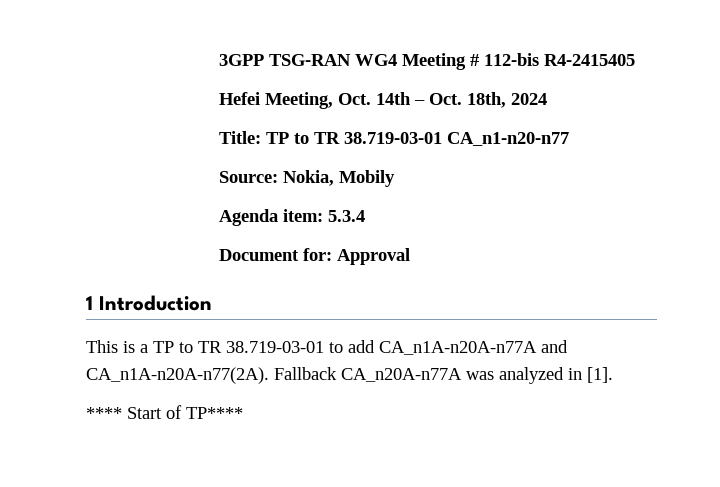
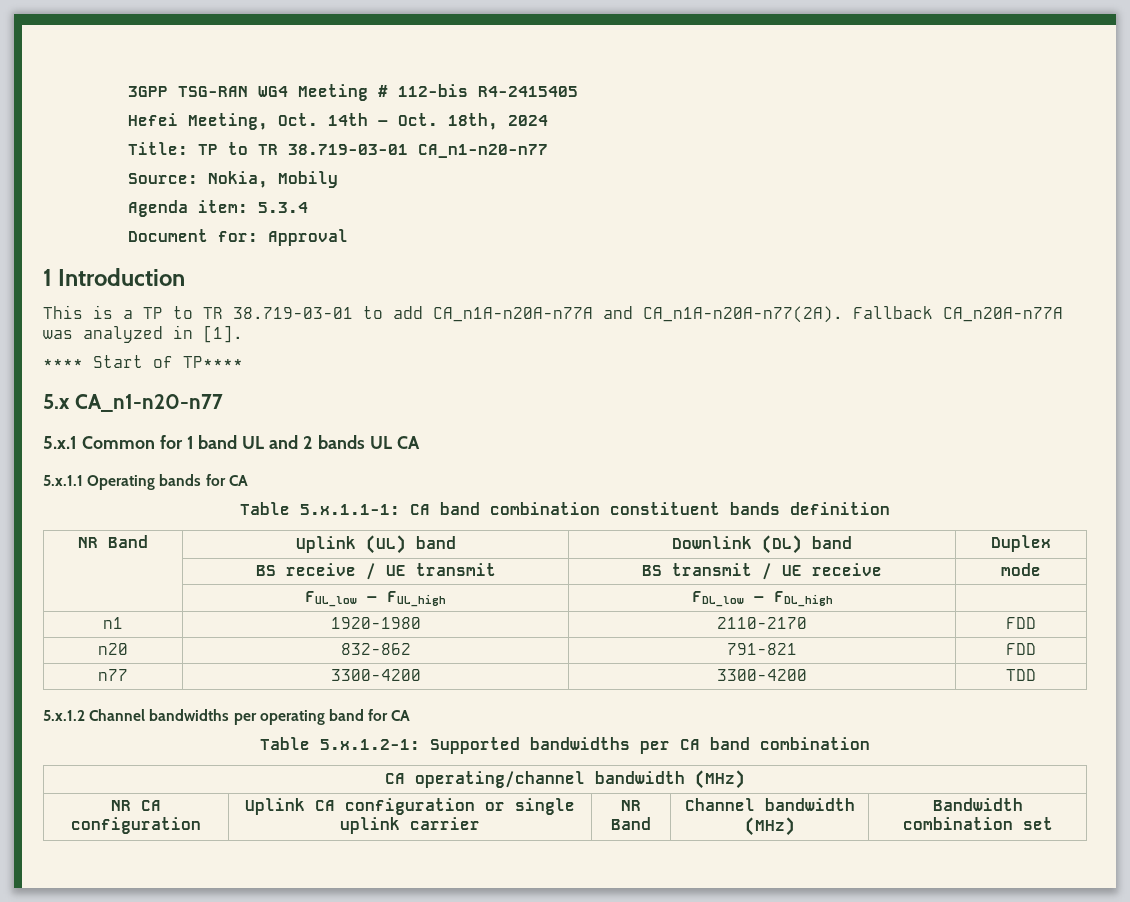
(243, 413) none -> [43,394,223,412] [43,435,420,449] [43,474,248,490] [240,502,890,515] [78,535,148,548] [295,535,456,554] [671,535,852,554] [991,535,1051,552] [255,563,496,580] [641,563,882,580] [1001,563,1041,576] [305,591,446,607] [691,591,833,607] [103,617,123,629] [330,617,421,629] [716,617,807,629] [1006,617,1036,629] [98,643,128,655] [340,643,411,655] [726,643,797,655] [1006,643,1036,655] [98,669,128,681] [330,669,421,681] [716,669,807,681] [1006,669,1036,681] [43,709,411,725] [260,737,870,754] [385,770,745,789] [111,800,161,811] [71,817,201,834] [245,798,575,815] [340,817,480,834] [621,800,641,811] [611,817,651,830] [684,798,855,811] [744,817,795,836] [932,798,1023,811] [902,817,1053,830] // 5.x CA_n1-n20-n77 // 5.x.1 Common for 1 band UL and 2 bands UL CA // 5.x.1.1 Operating bands for CA // Table 5.x.1.1-1: CA band combination constituent bands definition // NR Band | Uplink (UL) band | Downlink (DL) band | Duplex // | BS receive / UE transmit | BS transmit / UE receive | mode // | FUL_low – FUL_high | FDL_low – FDL_high | // n1 | 1920-1980 | 2110-2170 | FDD // n20 | 832-862 | 791-821 | FDD // n77 | 3300-4200 | 3300-4200 | TDD // 5.x.1.2 Channel bandwidths per operating band for CA // Table 5.x.1.2-1: Supported bandwidths per CA band combination // CA operating/channel bandwidth (MHz) // NR CA configuration | Uplink CA configuration or single uplink carrier | NR Band | Channel bandwidth (MHz) | Bandwidth combination set

